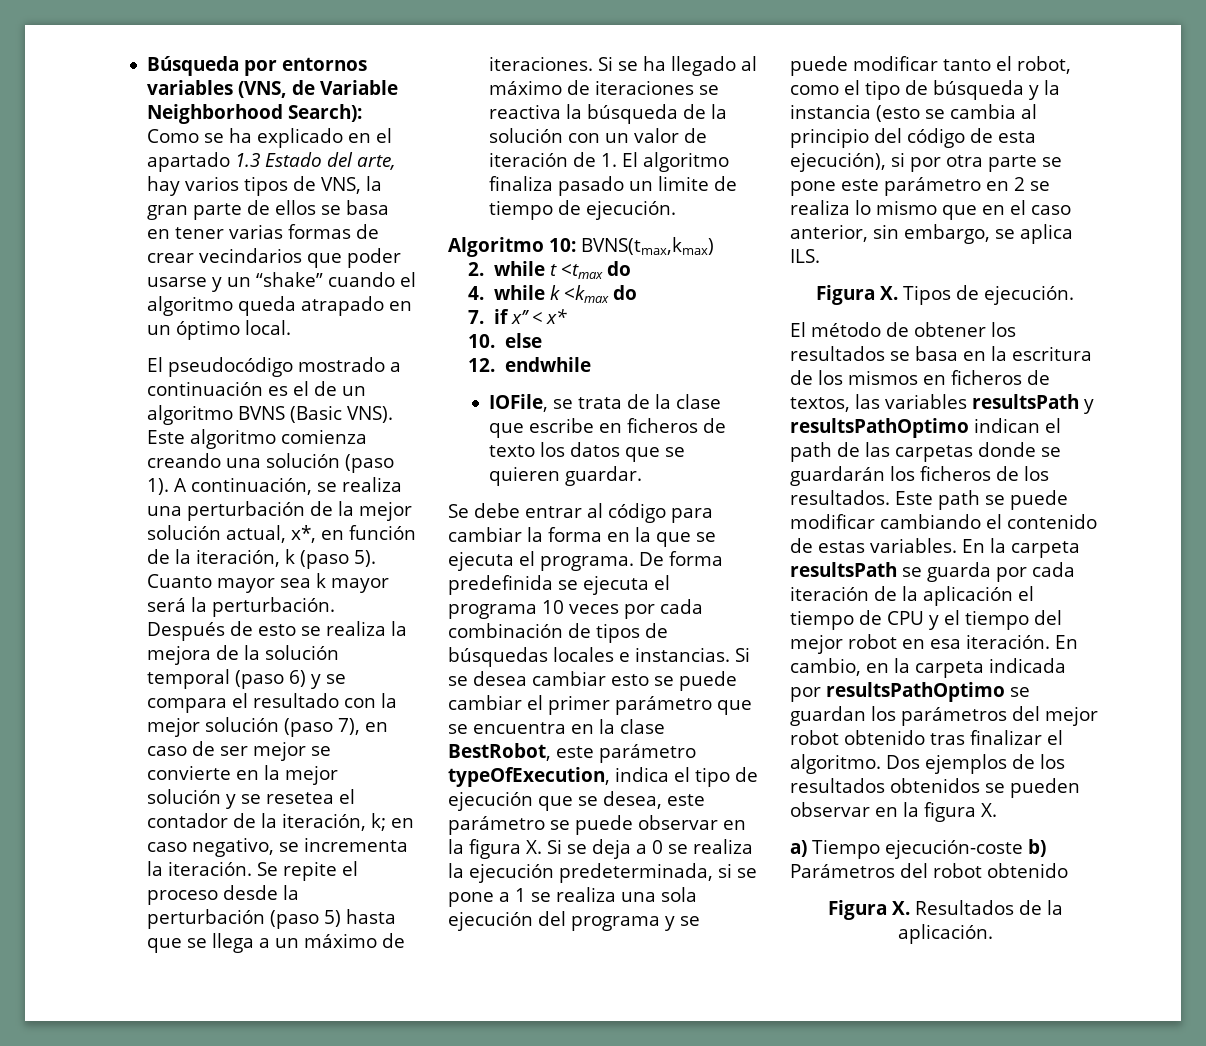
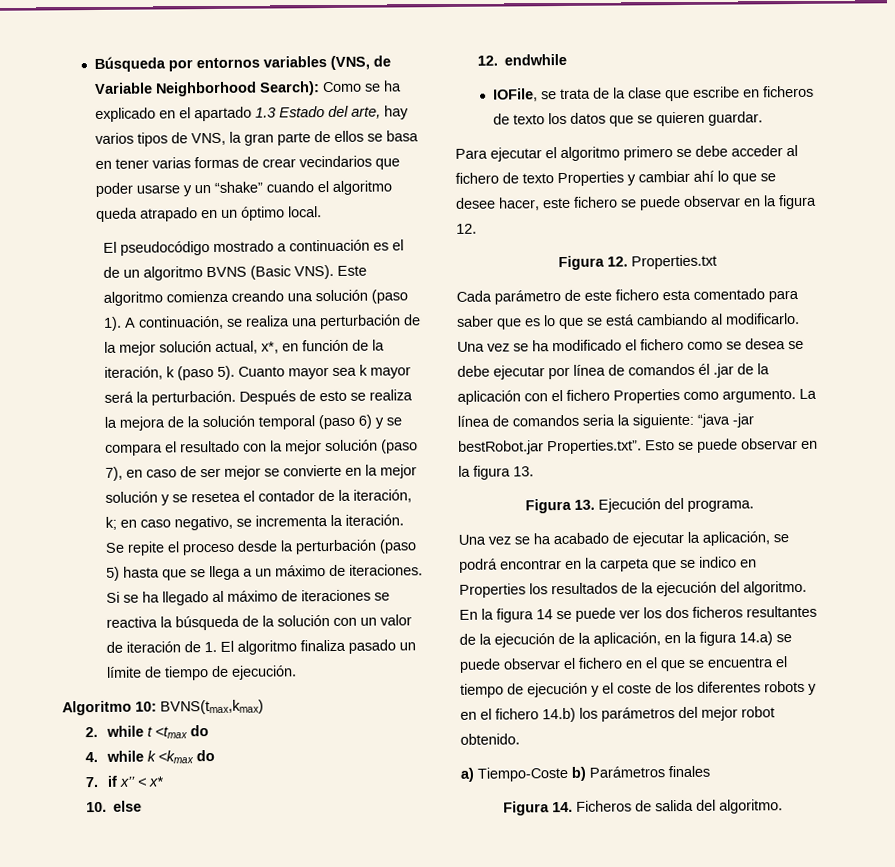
[657,176,709,191] limite -> [106,666,143,678] límite
[448,503,713,523] [448,527,716,547] [448,551,723,571] [448,575,670,595] [448,599,703,619] [448,623,668,643] [448,647,750,667] [448,671,737,691] [448,695,752,715] [448,719,665,734] [448,743,696,763] [448,767,758,787] [448,791,705,811] [448,815,746,835] [448,839,753,859] [448,863,757,883] [448,887,697,907] [448,911,700,931] [790,56,1071,76] [790,80,1060,100] [790,104,1037,122] [790,128,1036,148] [790,152,1062,172] [790,177,1050,196] [790,200,1071,220] [790,224,1073,244] [790,249,820,263] [816,285,1074,305] [790,322,1016,337] [790,346,1092,361] [790,370,1050,385] [790,394,1094,414] [790,418,1061,438] [790,442,1061,462] [790,466,1049,486] [790,490,1068,510] [790,514,1097,529] [790,538,1080,558] [790,562,1075,582] [790,586,1013,606] Se debe entrar al código para cambiar la forma en la que se ejecuta el programa. De forma predefinida se ejecuta el programa 10 veces por cada combinación de tipos de búsquedas locales e instancias. Si se desea cambiar esto se puede cambiar el primer parámetro que se encuentra en la clase BestRobot, este parámetro typeOfExecution, indica el tipo de ejecución que se desea, este parámetro se puede observar en la figura X. Si se deja a 0 se realiza la ejecución predeterminada, si se pone a 1 se realiza una sola ejecución del programa y se puede modificar tanto el robot, como el tipo de búsqueda y la instancia (esto se cambia al principio del código de esta ejecución), si por otra parte se pone este parámetro en 2 se realiza lo mismo que en el caso anterior, sin embargo, se aplica ILS. // Figura X. Tipos de ejecución. // El método de obtener los resultados se basa en la escritura de los mismos en ficheros de textos, las variables resultsPath y resultsPathOptimo indican el path de las carpetas donde se guardarán los ficheros de los resultados. Este path se puede modificar cambiando el contenido de estas variables. En la carpeta resultsPath se guarda por cada iteración de la aplicación -> [455,144,798,162] [455,170,776,187] [455,194,817,211] [456,223,477,234] [558,254,717,271] [456,288,799,305] [456,312,800,330] [457,338,804,352] [457,363,770,380] [457,388,817,405] [457,413,754,429] [458,438,818,455] [458,465,534,480] [525,497,754,514] [458,531,789,547] [459,556,757,573] [459,580,807,598] [459,605,817,623] [459,631,792,648] [459,657,774,673] Para ejecutar el algoritmo primero se debe acceder al fichero de texto Properties y cambiar ahí lo que se desee hacer, este fichero se puede observar en la figura 12. // Figura 12. Properties.txt // Cada parámetro de este fichero esta comentado para saber que es lo que se está cambiando al modificarlo. Una vez se ha modificado el fichero como se desea se debe ejecutar por línea de comandos él .jar de la aplicación con el fichero Properties como argumento. La línea de comandos seria la siguiente: “java -jar bestRobot.jar Properties.txt”. Esto se puede observar en la figura 13. // Figura 13. Ejecución del programa. // Una vez se ha acabado de ejecutar la aplicación, se podrá encontrar en la carpeta que se indico en Properties los resultados de la ejecución del algoritmo. En la figura 14 se puede ver los dos ficheros resultantes de la ejecución de la aplicación, en la figura 14.a) se puede observar el fichero en el que se encuentra
[887,611,924,625] CPU -> [527,682,588,698] ejecución
[965,610,1062,630] [790,634,1078,654] [790,658,1066,678] [790,682,1030,702] [790,706,866,726] tiempo del mejor robot en esa iteración. En cambio, en la carpeta indicada por resultsPathOptimo se guardan -> [617,680,817,695] [460,707,576,723] coste de los diferentes robots y en el fichero 14.b)
[844,730,1063,745] [790,754,1065,774] [790,778,1080,798] [790,802,997,822] [790,839,1046,859] [790,863,1068,878] [827,900,1063,920] [897,924,993,944] obtenido tras finalizar el algoritmo. Dos ejemplos de los resultados obtenidos se pueden observar en la figura X. // a) Tiempo ejecución-coste b) Parámetros del robot obtenido // Figura X. Resultados de la aplicación. -> [460,733,520,745] [460,765,710,782] [502,799,783,816] obtenido. // a) Tiempo-Coste b) Parámetros finales // Figura 14. Ficheros de salida del algoritmo.

